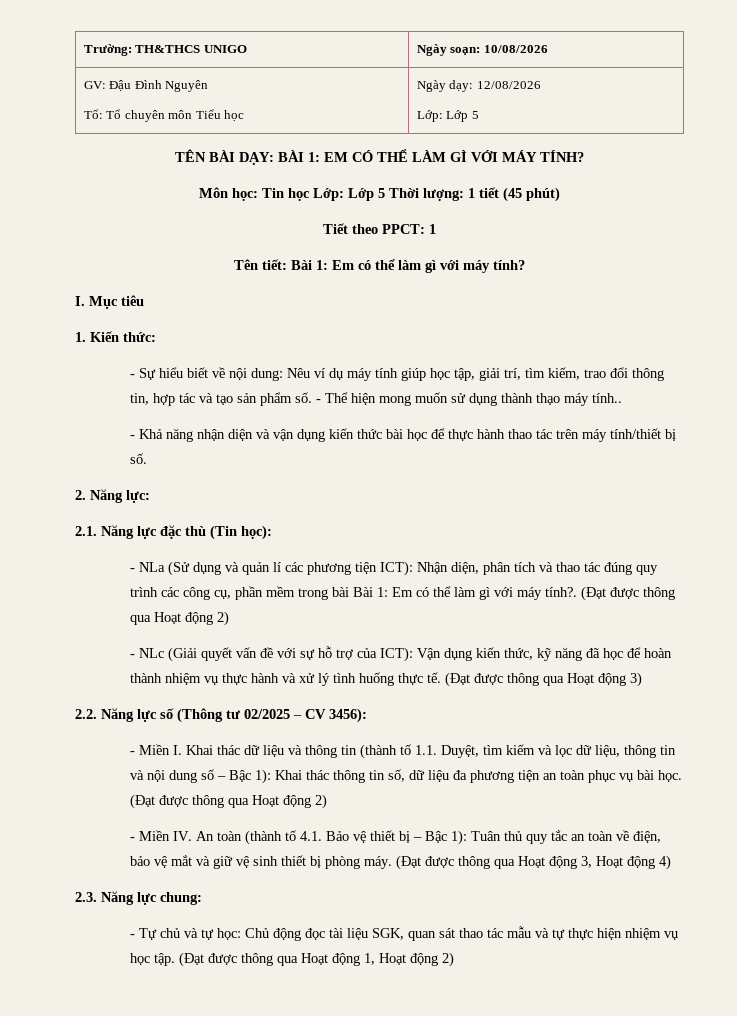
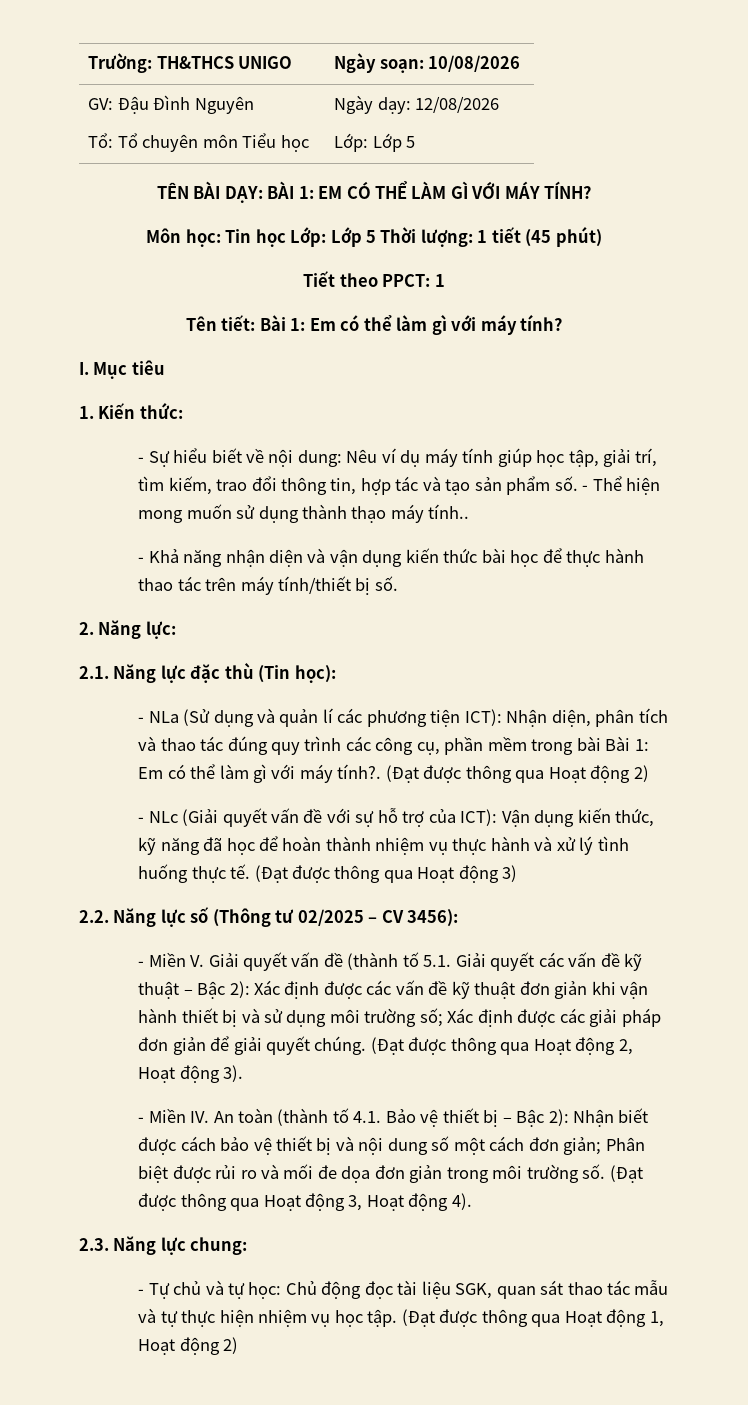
[173,744,677,759] [130,769,683,784] [130,794,328,809] I. Khai thác dữ liệu và thông tin (thành tố 1.1. Duyệt, tìm kiếm và lọc dữ liệu, thông tin và nội dung số – Bậc 1): Khai thác thông tin số, dữ liệu đa phương tiện an toàn phục vụ bài học. (Đạt được thông qua Hoạt động 2) -> [190,952,642,971] [138,980,648,999] [138,1008,661,1027] [138,1036,633,1055] [138,1065,244,1083] V. Giải quyết vấn đề (thành tố 5.1. Giải quyết các vấn đề kỹ thuật – Bậc 2): Xác định được các vấn đề kỹ thuật đơn giản khi vận hành thiết bị và sử dụng môi trường số; Xác định được các giải pháp đơn giản để giải quyết chúng. (Đạt được thông qua Hoạt động 2, Hoạt động 3).
[451,830,662,845] [130,855,393,869] 1): Tuân thủ quy tắc an toàn về điện, bảo vệ mắt và giữ vệ sinh thiết bị phòng máy. -> [548,1108,649,1127] [138,1136,645,1155] [138,1164,606,1183] 2): Nhận biết được cách bảo vệ thiết bị và nội dung số một cách đơn giản; Phân biệt được rủi ro và mối đe dọa đơn giản trong môi trường số.
[659,855,672,870] 4) -> [451,1193,472,1210] 4).

